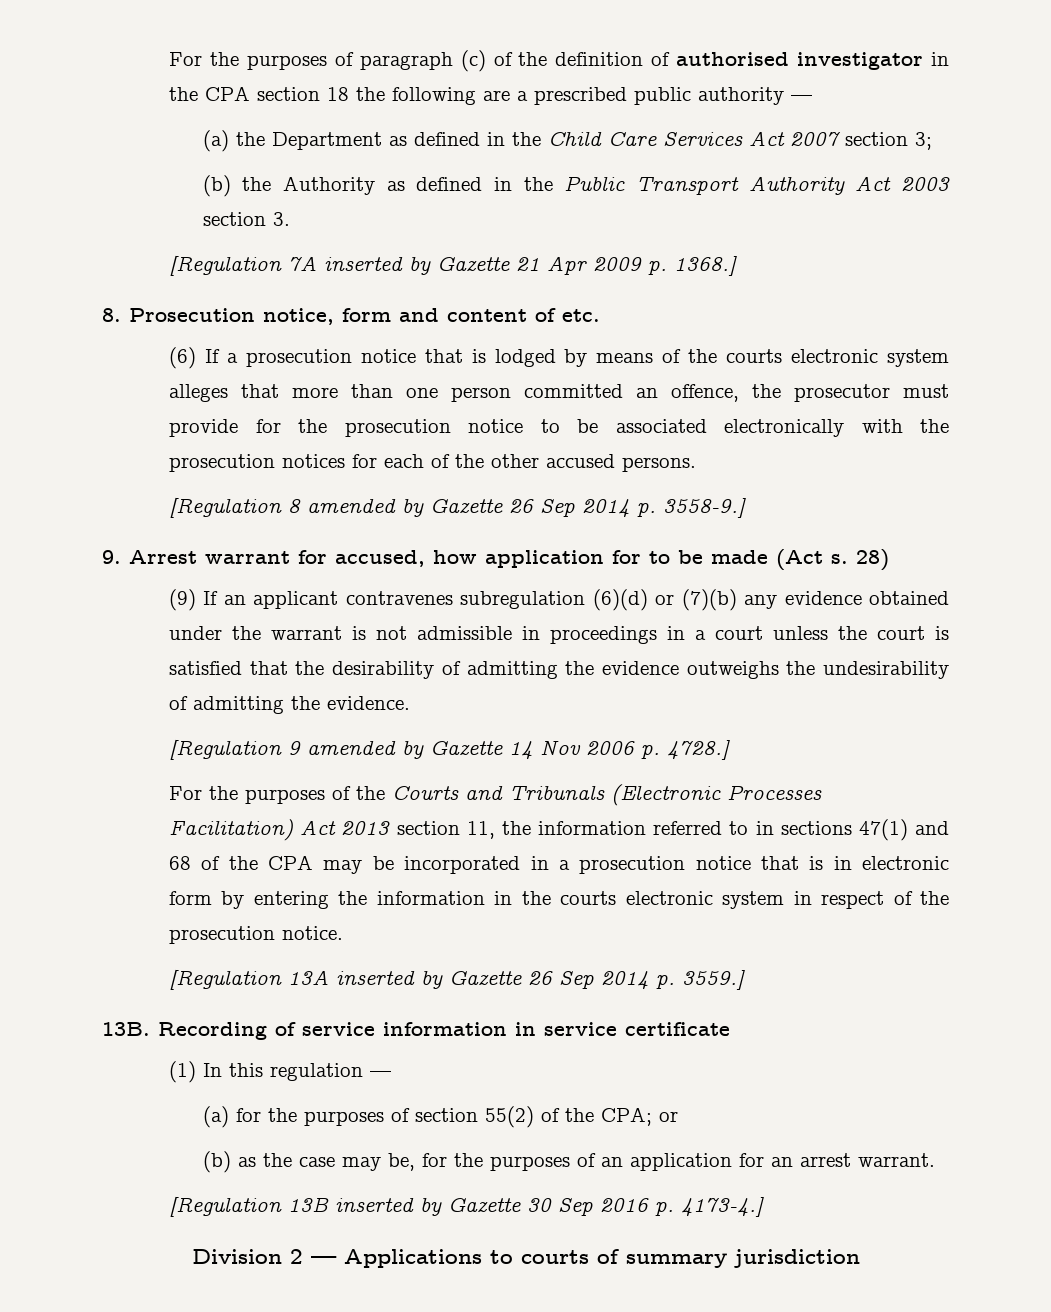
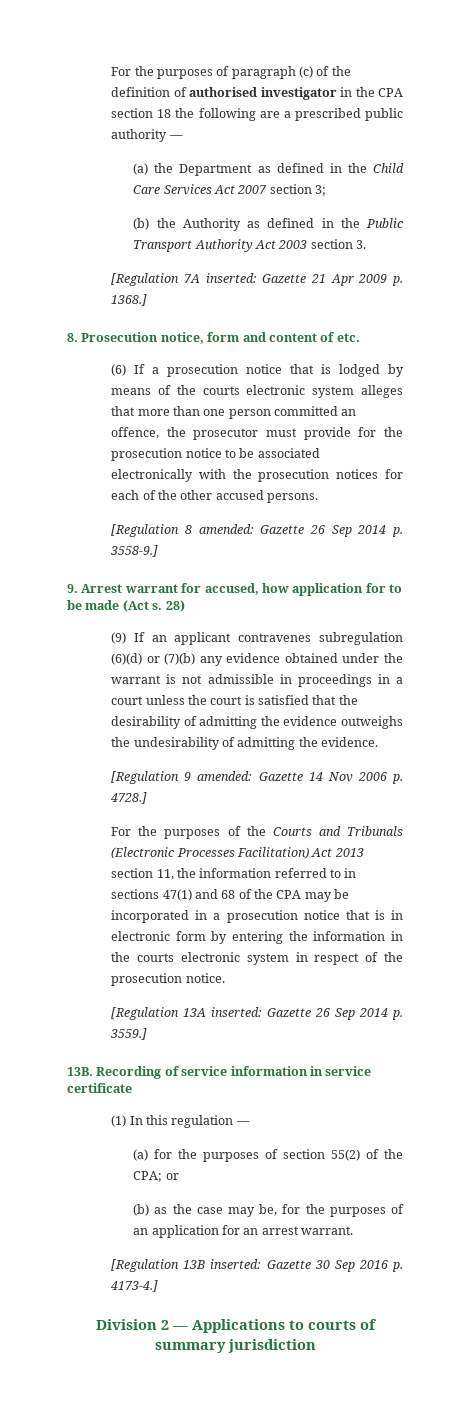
[324,256,432,275] inserted by -> [205,273,257,283] inserted:
[307,498,425,517] amended by -> [198,524,254,534] amended:
[307,740,425,759] amended by -> [197,771,253,781] amended:
[336,970,444,989] inserted by -> [211,1007,263,1017] inserted:
[335,1197,443,1216] inserted by -> [210,1259,262,1269] inserted:

